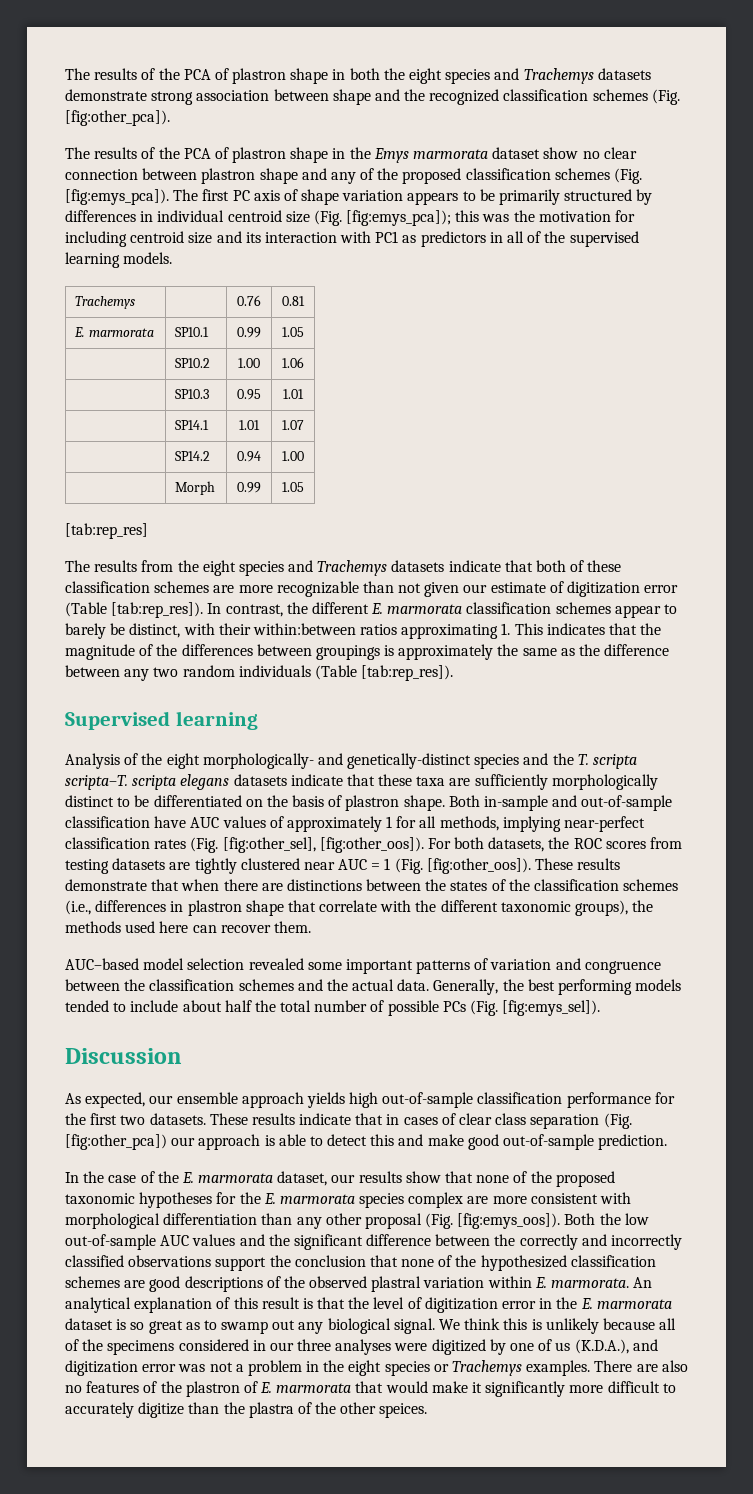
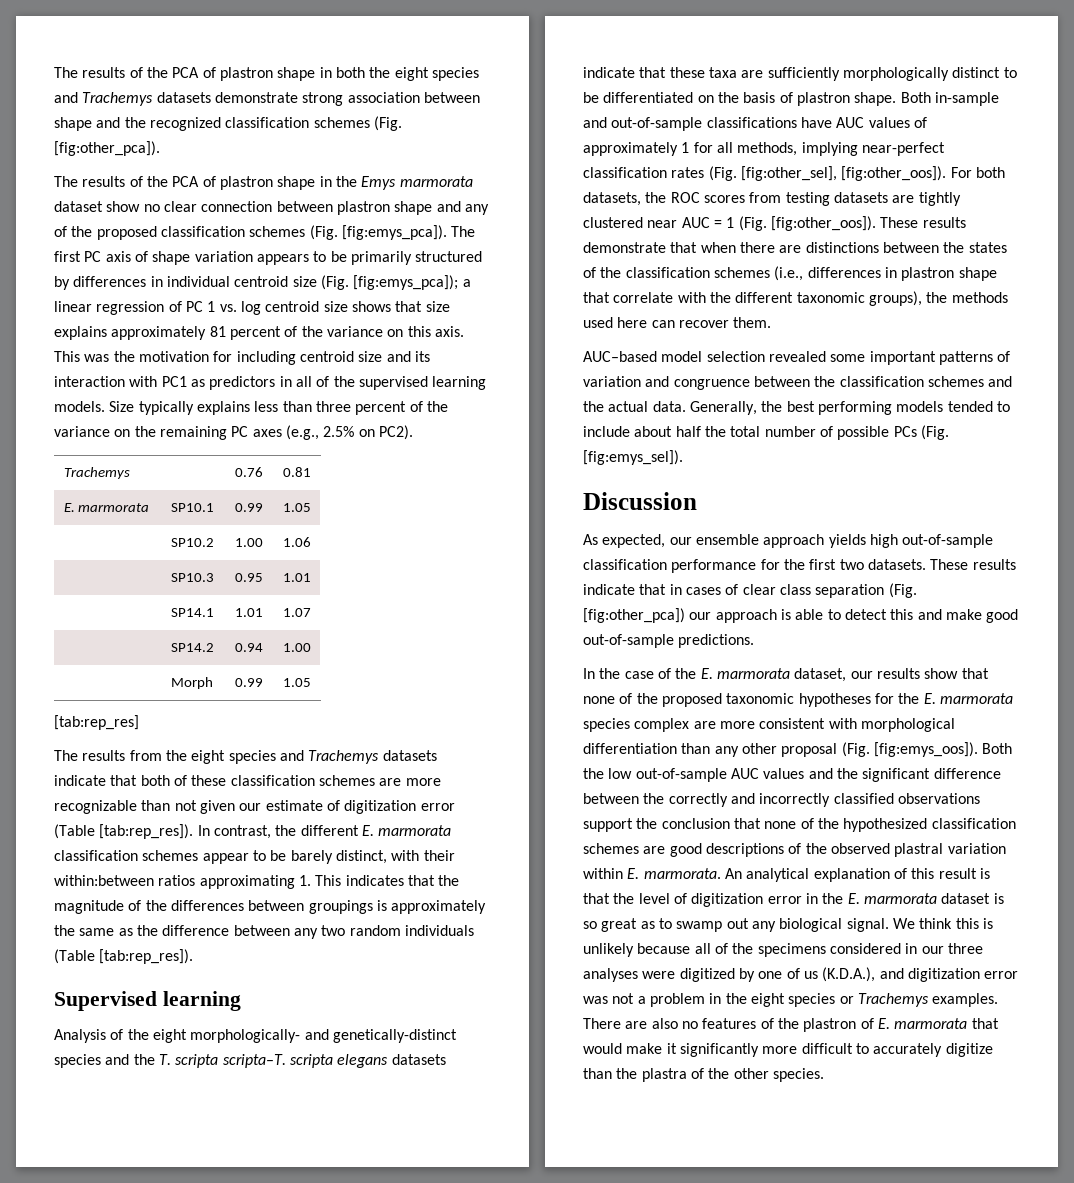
[455,210,480,222] this -> [462,279,471,287] [54,301,450,315] [54,326,464,340] [54,351,80,362] a linear regression of PC 1 vs. log centroid size shows that size explains approximately 81 percent of the variance on this axis. This
(173, 258) none -> [109,401,448,415] [54,425,413,440] Size typically explains less than three percent of the variance on the remaining PC axes (e.g., 2.5% on PC2).
[65,623,126,639] barely be -> [270,850,333,864] be barely
[65,816,150,828] classification -> [706,117,797,128] classifications
[598,1134,668,1150] prediction. -> [678,634,755,648] predictions.
[379,1403,428,1418] speices. -> [772,1068,824,1082] species.

